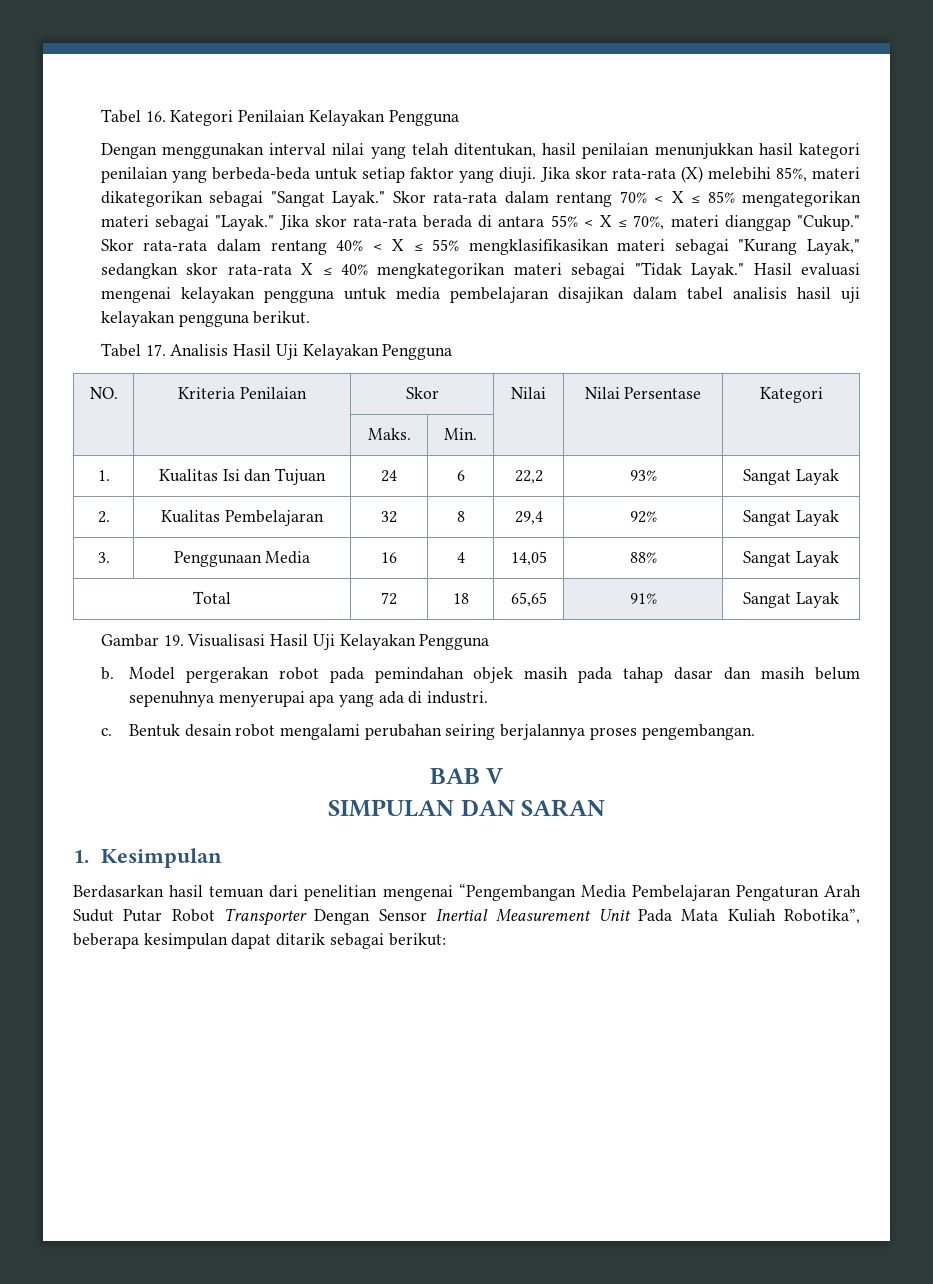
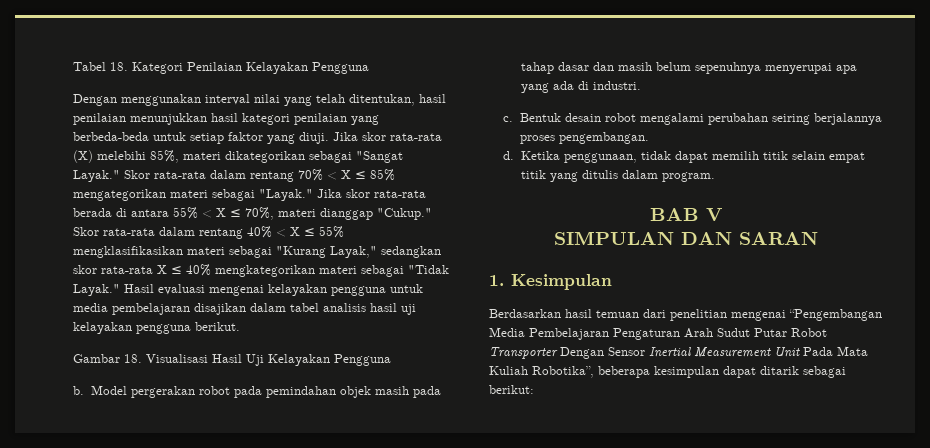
[100,109,166,123] Tabel 16. -> [73,62,129,71] Tabel 18.
[100,343,453,360] [89,387,118,399] [178,387,307,399] [405,387,439,399] [511,387,546,399] [584,387,702,399] [759,387,823,403] [367,428,411,440] [444,428,477,440] [97,470,110,481] [158,468,327,485] [381,470,397,482] [456,470,465,481] [514,470,543,484] [629,470,657,481] [743,469,839,485] [97,511,110,523] [161,510,324,526] [381,511,397,523] [456,511,465,522] [514,511,543,525] [629,511,657,523] [743,510,839,526] [97,552,110,563] [173,551,311,567] [381,552,397,563] [456,552,465,563] [510,551,547,566] [629,552,657,563] [743,551,839,567] [193,591,231,604] [381,592,397,605] [452,593,469,604] [510,592,547,607] [629,593,657,604] [743,592,839,608] // Tabel 17. Analisis Hasil Uji Kelayakan Pengguna // NO. | Kriteria Penilaian | Skor | Nilai | Nilai Persentase | Kategori // | | Maks. | Min. | | | // 1. | Kualitas Isi dan Tujuan | 24 | 6 | 22,2 | 93% | Sangat Layak // 2. | Kualitas Pembelajaran | 32 | 8 | 29,4 | 92% | Sangat Layak // 3. | Penggunaan Media | 16 | 4 | 14,05 | 88% | Sangat Layak // Total | 72 | 18 | 65,65 | 91% | Sangat Layak -> (241, 326) none
[163,635,184,646] 19. -> [124,354,143,363] 18.
(755, 732) none -> [503,151,865,163] [520,170,715,182] // d. Ketika penggunaan, tidak dapat memilih titik selain empat titik yang ditulis dalam program.

